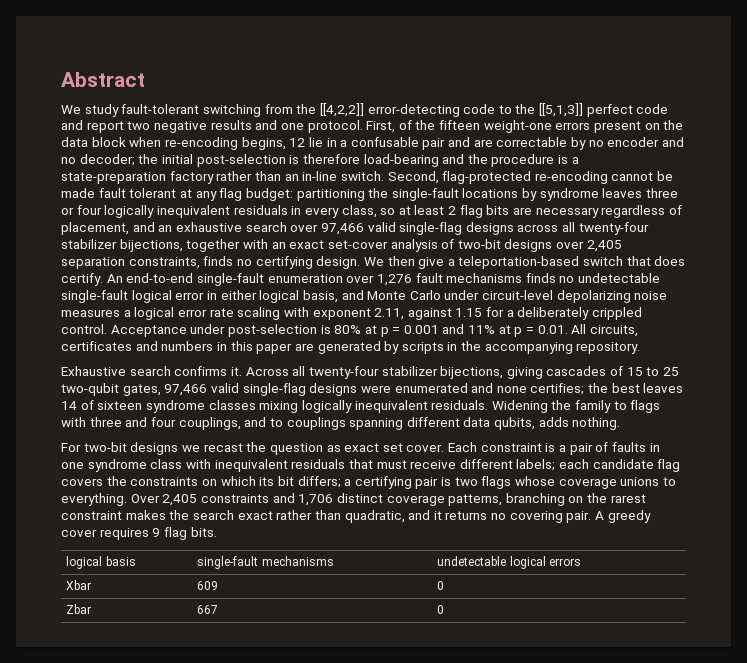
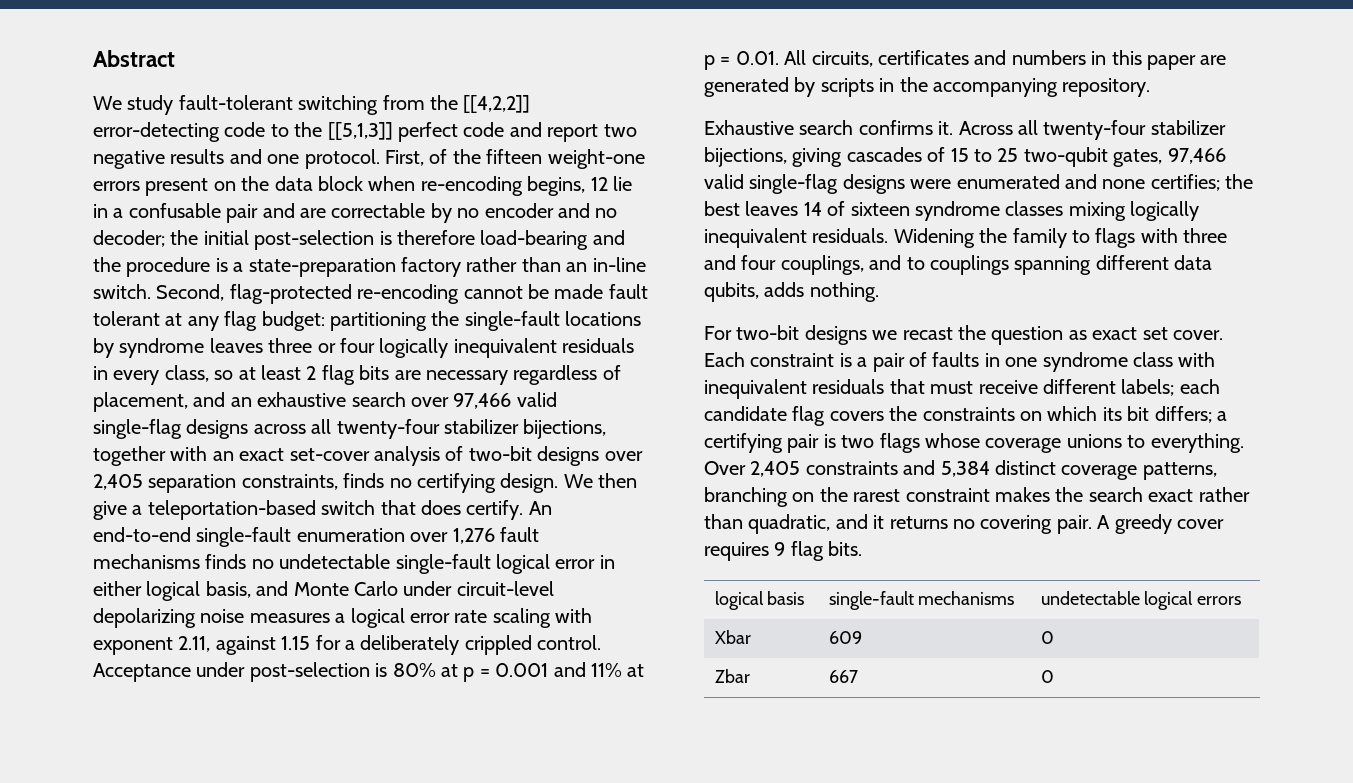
[298,494,334,506] 1,706 -> [940,461,990,477] 5,384

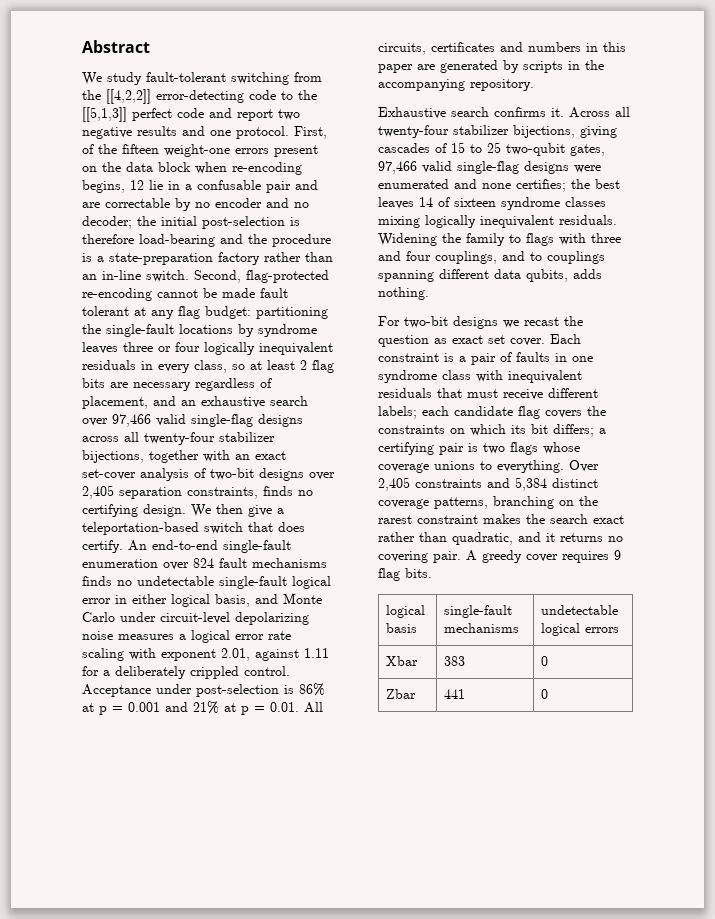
[452,528,495,544] 1,276 -> [193,558,214,568] 824
[178,636,311,655] 2.11, against 1.15 -> [221,648,329,661] 2.01, against 1.11
[392,663,436,677] 80% -> [299,683,325,696] 86%
[590,663,622,677] 11% -> [193,701,219,714] 21%
[828,631,862,644] 609 -> [444,656,466,666] 383
[828,670,858,683] 667 -> [444,689,466,699] 441

